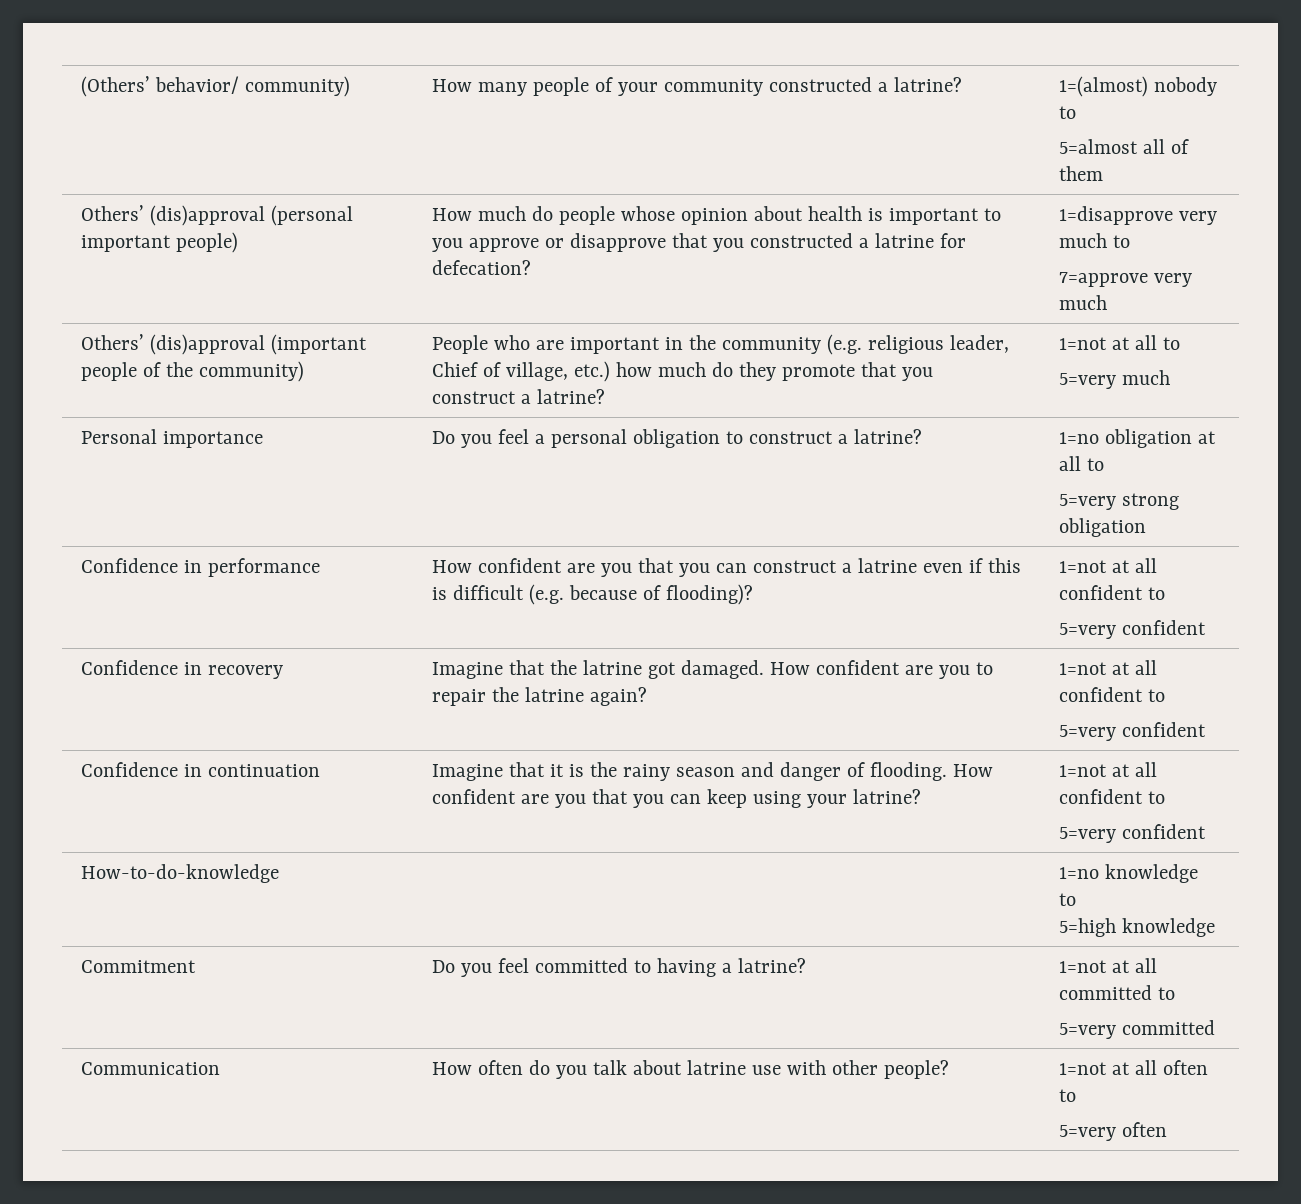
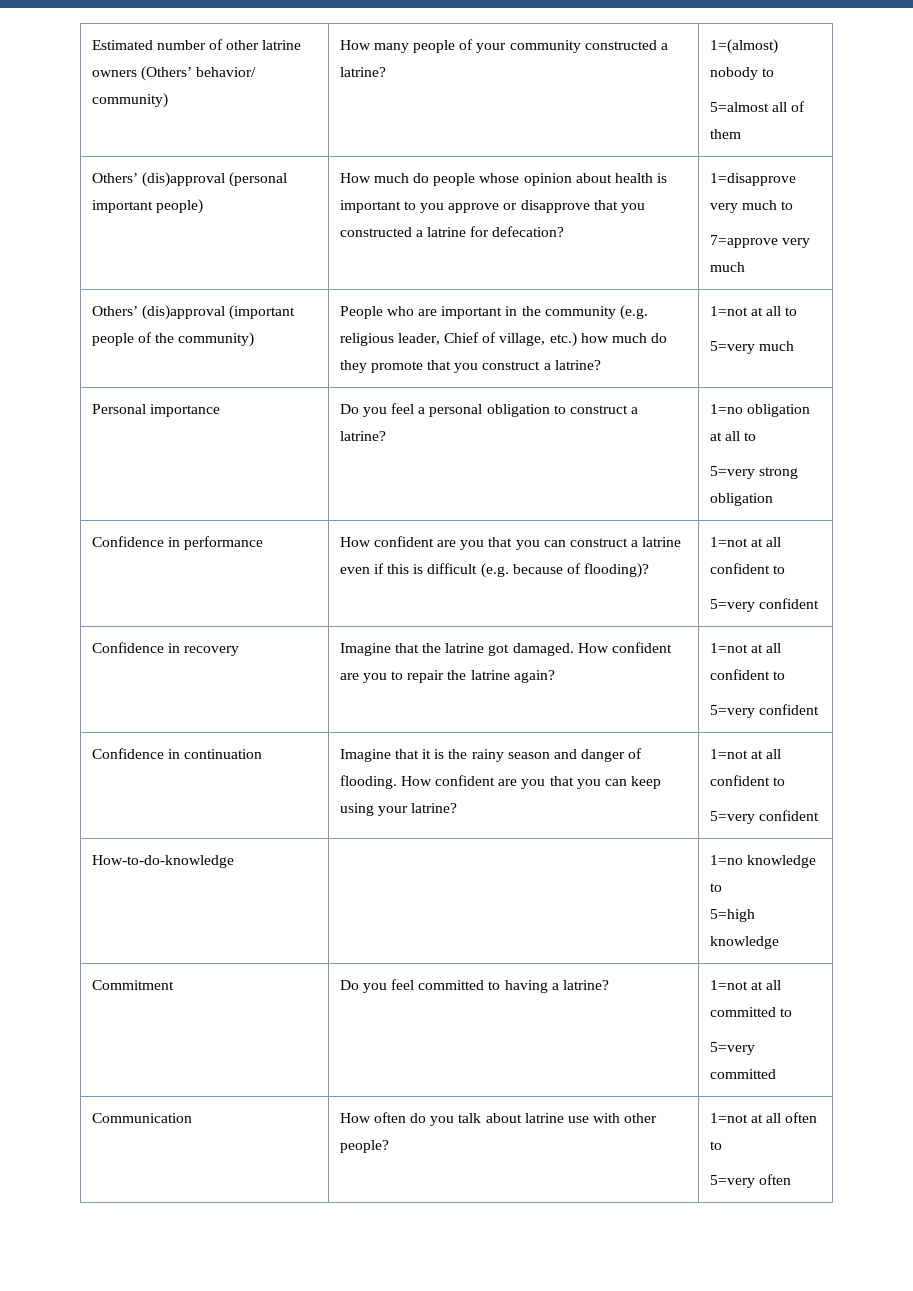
(81, 86) none -> [91,39,302,50] [91,70,137,77] Estimated number of other latrine owners

